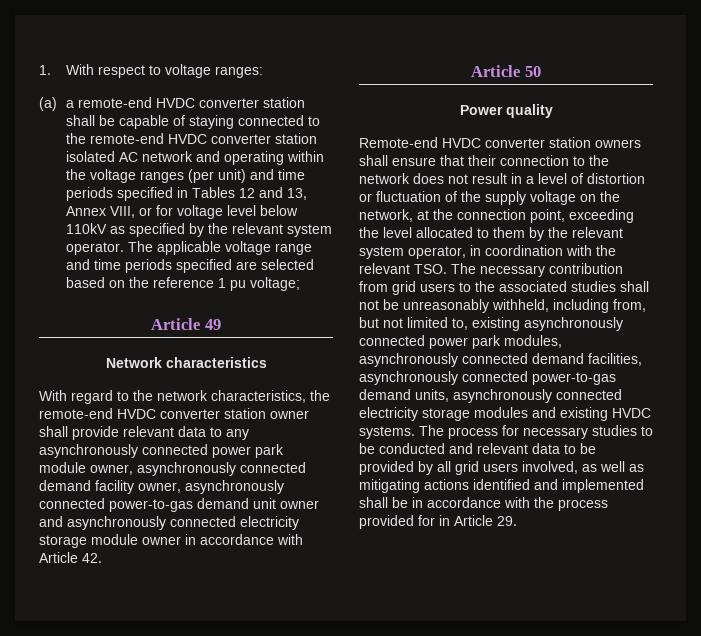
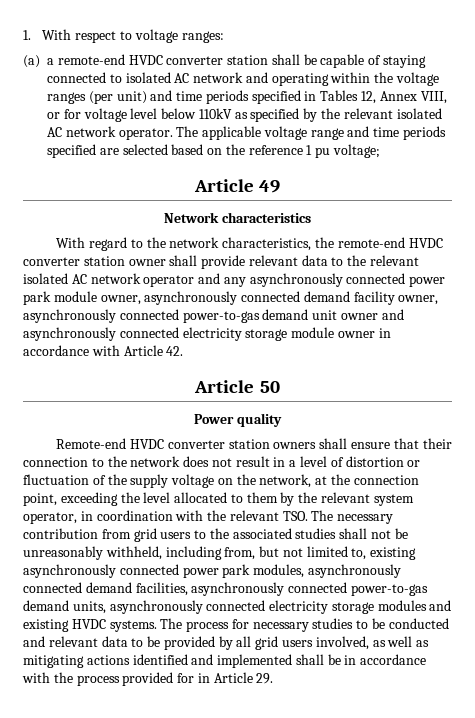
[66,133,318,144] the remote-end HVDC converter station -> (122, 78) none
[239,187,308,200] 12 and 13, -> [361,91,377,104] 12,
[287,224,333,237] system -> [396,108,442,119] [47,126,116,137] isolated AC network
(222, 432) none -> [347,255,420,266] [23,273,221,287] the relevant isolated AC network operator and

